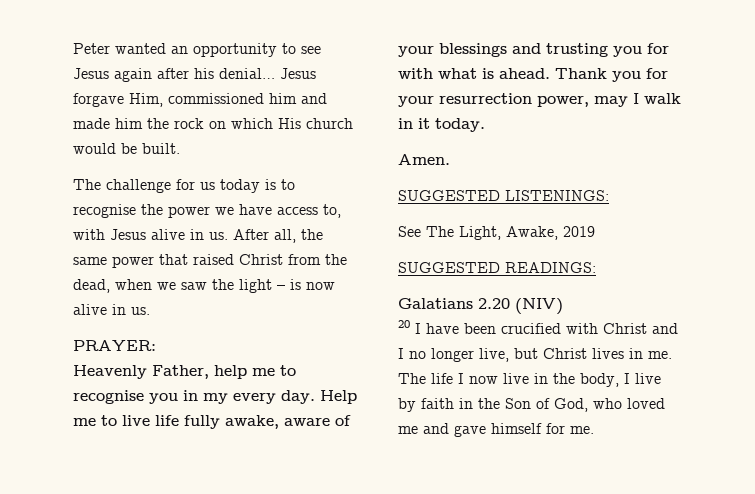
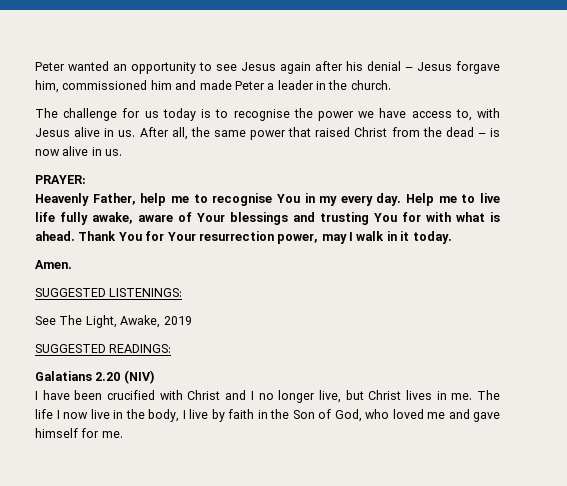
[219,68,275,79] denial… -> [367,61,413,71] denial –
[129,93,163,107] Him, -> [35,80,59,93] him,
[115,118,353,129] [73,143,180,154] him the rock on which His church would be built. -> [234,80,391,90] Peter a leader in the church.
[73,279,272,293] dead, when we saw the light -> [445,127,474,137] dead
[149,393,178,404] you -> [276,194,300,203] You
[398,46,434,57] your -> [197,213,225,222] Your
[613,46,642,57] you -> [374,213,397,222] You
[612,68,668,82] [398,96,434,107] you for your -> [118,231,196,241] You for Your
[398,320,410,328] 20 -> (155, 377) none

